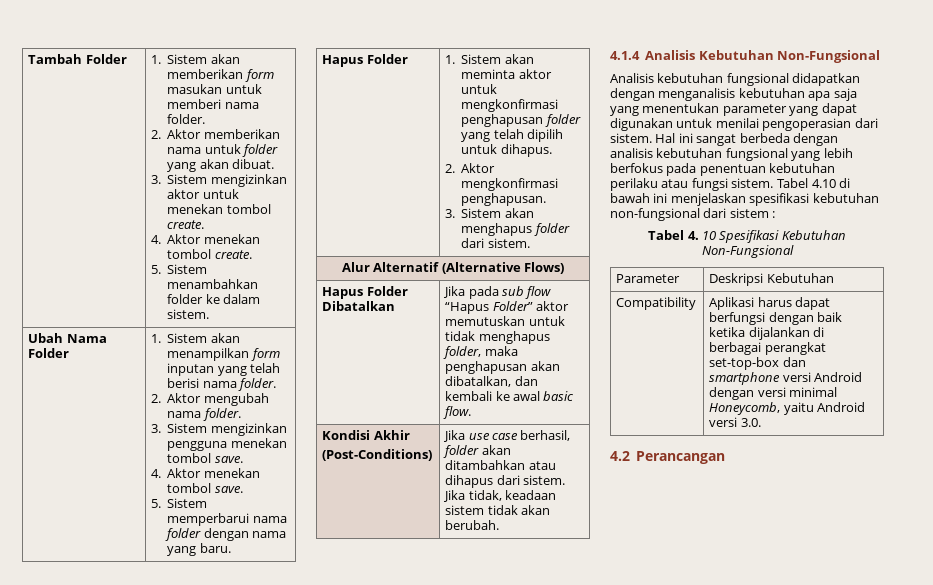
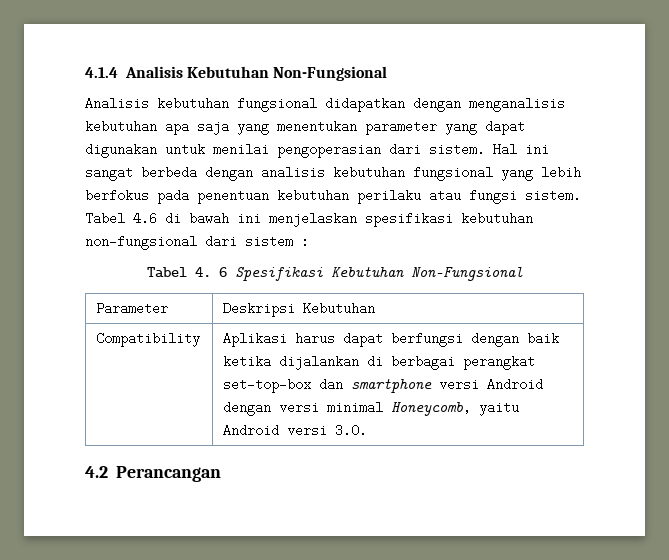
[28,54,127,64] [151,54,240,64] [167,69,274,82] [167,84,262,94] [167,99,259,109] [167,114,206,124] [151,129,280,139] [167,144,279,157] [167,159,275,172] [151,174,287,187] [167,189,239,199] [167,204,271,214] [167,220,205,229] [151,234,260,244] [167,249,252,259] [151,264,208,274] [167,279,259,289] [167,294,261,304] [167,309,210,319] [28,333,107,343] [28,348,70,358] [151,333,240,343] [167,348,280,361] [167,363,281,376] [167,378,277,391] [151,393,269,406] [167,408,241,421] [151,423,287,436] [167,438,287,451] [167,453,243,463] [151,468,260,478] [167,483,243,493] [151,498,208,508] [167,513,287,526] [165,528,287,541] [167,543,231,556] [322,54,408,67] [445,54,534,64] [461,69,552,79] [461,84,498,94] [461,99,559,112] [461,114,581,127] [461,129,564,142] [461,144,552,157] [445,163,496,173] [461,178,559,191] [461,193,547,206] [445,208,534,218] [461,223,570,236] [461,238,530,248] [341,262,565,274] [322,286,408,299] [322,301,396,311] [443,286,552,299] [445,301,569,314] [445,316,565,326] [445,331,550,344] [443,346,518,359] [445,361,560,374] [445,376,538,387] [445,391,574,401] [443,406,472,419] [322,430,410,440] [322,449,433,461] [443,430,571,442] [443,445,511,458] [445,460,556,470] [445,475,565,488] [443,490,556,502] [445,505,550,515] [445,520,500,530] Tambah Folder | 1. Sistem akan memberikan form masukan untuk memberi nama folder. // 2. Aktor memberikan nama untuk folder yang akan dibuat. // 3. Sistem mengizinkan aktor untuk menekan tombol create. // 4. Aktor menekan tombol create. // 5. Sistem menambahkan folder ke dalam sistem. // Ubah Nama Folder | 1. Sistem akan menampilkan form inputan yang telah berisi nama folder. // 2. Aktor mengubah nama folder. // 3. Sistem mengizinkan pengguna menekan tombol save. // 4. Aktor menekan tombol save. // 5. Sistem memperbarui nama folder dengan nama yang baru. // Hapus Folder | 1. Sistem akan meminta aktor untuk mengkonfirmasi penghapusan folder yang telah dipilih untuk dihapus. // 2. Aktor mengkonfirmasi penghapusan. // 3. Sistem akan menghapus folder dari sistem. // Alur Alternatif (Alternative Flows) // Hapus Folder Dibatalkan | Jika pada sub flow “Hapus Folder” aktor memutuskan untuk tidak menghapus folder, maka penghapusan akan dibatalkan, dan kembali ke awal basic flow. // Kondisi Akhir // (Post-Conditions) | Jika use case berhasil, folder akan ditambahkan atau dihapus dari sistem. Jika tidak, keadaan sistem tidak akan berubah. // -> (85, 72) none
[811,179,836,188] 4.10 -> [133,212,157,225] 4.6
[701,231,716,240] 10 -> [218,267,227,277] 6

